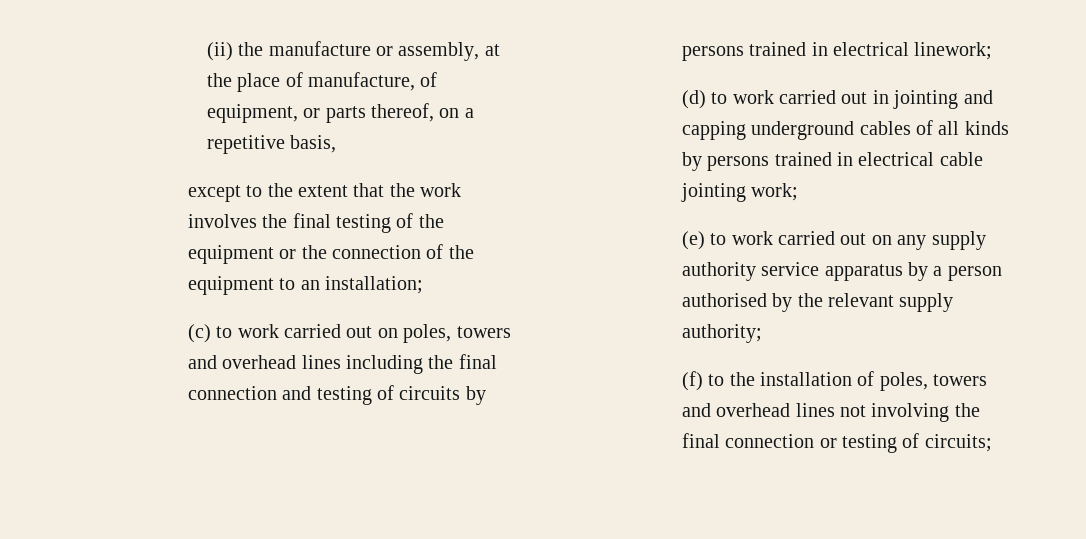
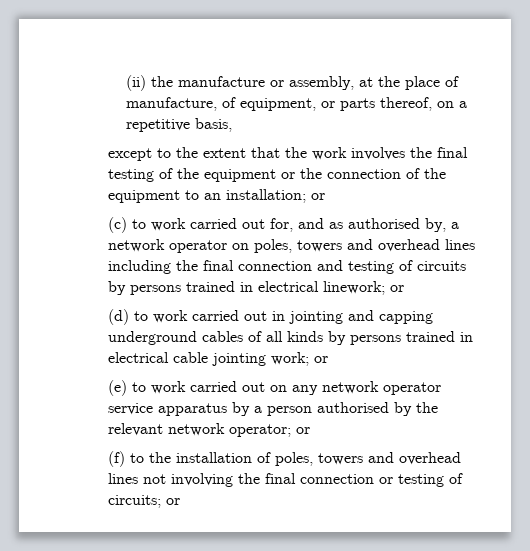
(423, 285) none -> [310,193,325,200] or
(373, 332) none -> [269,218,459,232] [107,239,227,253] for, and as authorised by, a network operator
(993, 51) none -> [389,285,404,292] or
(799, 192) none -> [313,356,328,363] or
[931,231,986,250] [681,262,756,281] supply authority -> [321,381,441,395] network operator
[899,293,954,312] [681,324,762,343] supply authority; -> [167,423,310,437] network operator; or
(992, 443) none -> [165,498,180,505] or

